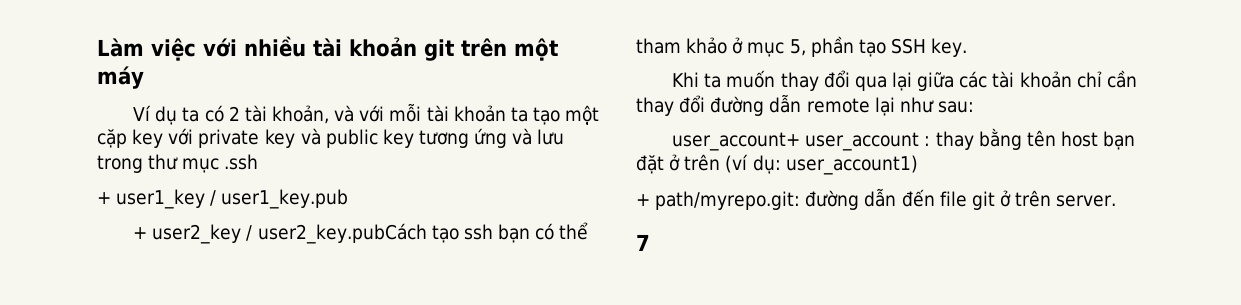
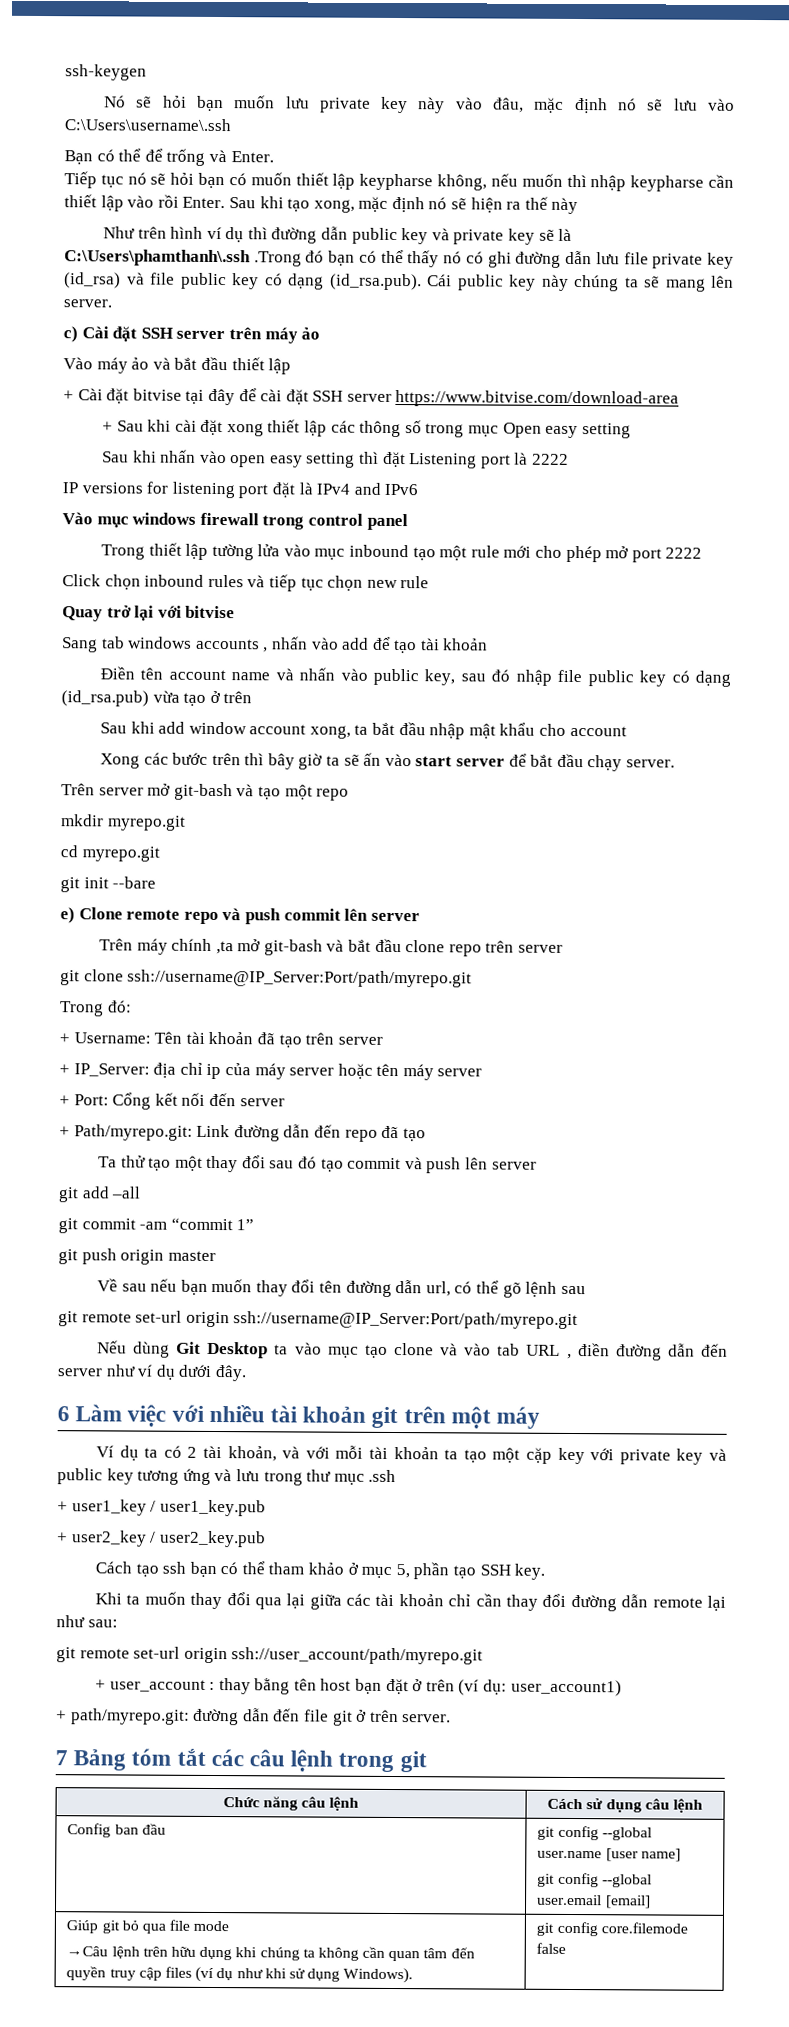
(97, 47) none -> [65,64,147,81] [103,95,736,114] [64,118,231,132] [64,148,274,166] [64,171,735,192] [64,194,579,215] [102,226,573,245] [64,249,735,269] [64,272,734,292] [63,299,112,308] [63,326,321,344] [63,356,292,375] [63,388,680,408] [101,419,631,439] [101,449,570,469] [62,481,419,499] [62,512,408,531] [100,542,703,563] [62,574,430,592] [62,605,236,622] [62,636,489,654] [99,666,731,687] [61,690,253,707] [99,721,627,740] [99,752,675,772] [61,783,350,801] [61,814,186,831] [60,845,160,862] [60,876,157,893] [60,907,420,925] [98,938,564,957] [60,969,473,988] [59,1000,132,1017] [59,1031,383,1048] [59,1062,483,1081] [59,1092,285,1110] [59,1124,426,1142] [97,1155,537,1174] [58,1186,142,1203] [58,1217,255,1234] [58,1248,216,1265] [96,1278,586,1298] [58,1310,579,1330] [96,1340,728,1361] [57,1364,247,1382] [57,1406,70,1422] ssh-keygen // Nó sẽ hỏi bạn muốn lưu private key này vào đâu, mặc định nó sẽ lưu vào C:\Users\username\.ssh // Bạn có thể để trống và Enter. // Tiếp tục nó sẽ hỏi bạn có muốn thiết lập keypharse không, nếu muốn thì nhập keypharse cần thiết lập vào rồi Enter. Sau khi tạo xong, mặc định nó sẽ hiện ra thế này // Như trên hình ví dụ thì đường dẫn public key và private key sẽ là C:\Users\phamthanh\.ssh .Trong đó bạn có thể thấy nó có ghi đường dẫn lưu file private key (id_rsa) và file public key có dạng (id_rsa.pub). Cái public key này chúng ta sẽ mang lên server. // c) Cài đặt SSH server trên máy ảo // Vào máy ảo và bắt đầu thiết lập // + Cài đặt bitvise tại đây để cài đặt SSH server https://www.bitvise.com/download-area // + Sau khi cài đặt xong thiết lập các thông số trong mục Open easy setting // Sau khi nhấn vào open easy setting thì đặt Listening port là 2222 // IP versions for listening port đặt là IPv4 and IPv6 // Vào mục windows firewall trong control panel // Trong thiết lập tường lửa vào mục inbound tạo một rule mới cho phép mở port 2222 // Click chọn inbound rules và tiếp tục chọn new rule // Quay trở lại với bitvise // Sang tab windows accounts , nhấn vào add để tạo tài khoản // Điền tên account name và nhấn vào public key, sau đó nhập file public key có dạng (id_rsa.pub) vừa tạo ở trên // Sau khi add window account xong, ta bắt đầu nhập mật khẩu cho account // Xong các bước trên thì bây giờ ta sẽ ấn vào start server để bắt đầu chạy server. // Trên server mở git-bash và tạo một repo // mkdir myrepo.git // cd myrepo.git // git init --bare // e) Clone remote repo và push commit lên server // Trên máy chính ,ta mở git-bash và bắt đầu clone repo trên server // git clone ssh://username@IP_Server:Port/path/myrepo.git // Trong đó: // + Username: Tên tài khoản đã tạo trên server // + IP_Server: địa chỉ ip của máy server hoặc tên máy server // + Port: Cổng kết nối đến server // + Path/myrepo.git: Link đường dẫn đến repo đã tạo // Ta thử tạo một thay đổi sau đó tạo commit và push lên server // git add –all // git commit -am “commit 1” // git push origin master // Về sau nếu bạn muốn thay đổi tên đường dẫn url, có thể gõ lệnh sau // git remote set-url origin ssh://username@IP_Server:Port/path/myrepo.git // Nếu dùng Git Desktop ta vào mục tạo clone và vào tab URL , điền đường dẫn đến server như ví dụ dưới đây. // 6
[257,223,427,244] user2_key.pubCách -> [159,1530,266,1548] [94,1561,132,1574] user2_key.pub // Cách
[672,132,801,151] user_account+ -> [56,1646,484,1665] [94,1679,106,1690] git remote set-url origin ssh://user_account/path/myrepo.git // +
(650, 242) none -> [73,1748,427,1773] [222,1796,360,1811] [547,1798,703,1813] [67,1823,166,1838] [537,1825,652,1841] [537,1848,681,1862] [537,1872,652,1888] [537,1894,651,1909] [66,1919,230,1934] [66,1946,475,1962] [66,1966,414,1984] [536,1921,688,1937] [536,1942,567,1954] Bảng tóm tắt các câu lệnh trong git // Chức năng câu lệnh | Cách sử dụng câu lệnh // Config ban đầu | git config --global user.name [user name] // git config --global user.email [email] // Giúp git bỏ qua file mode // →Câu lệnh trên hữu dụng khi chúng ta không cần quan tâm đến quyền truy cập files (ví dụ như khi sử dụng Windows). | git config core.filemode false

